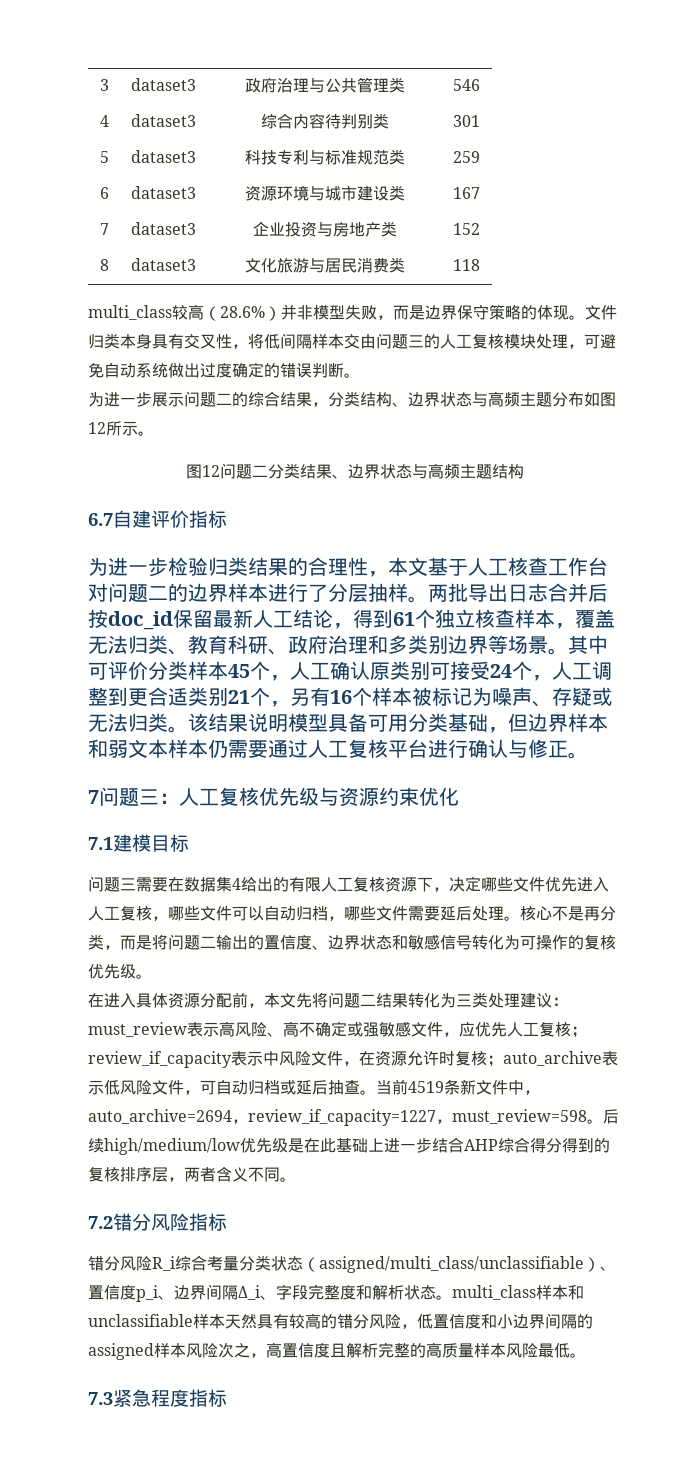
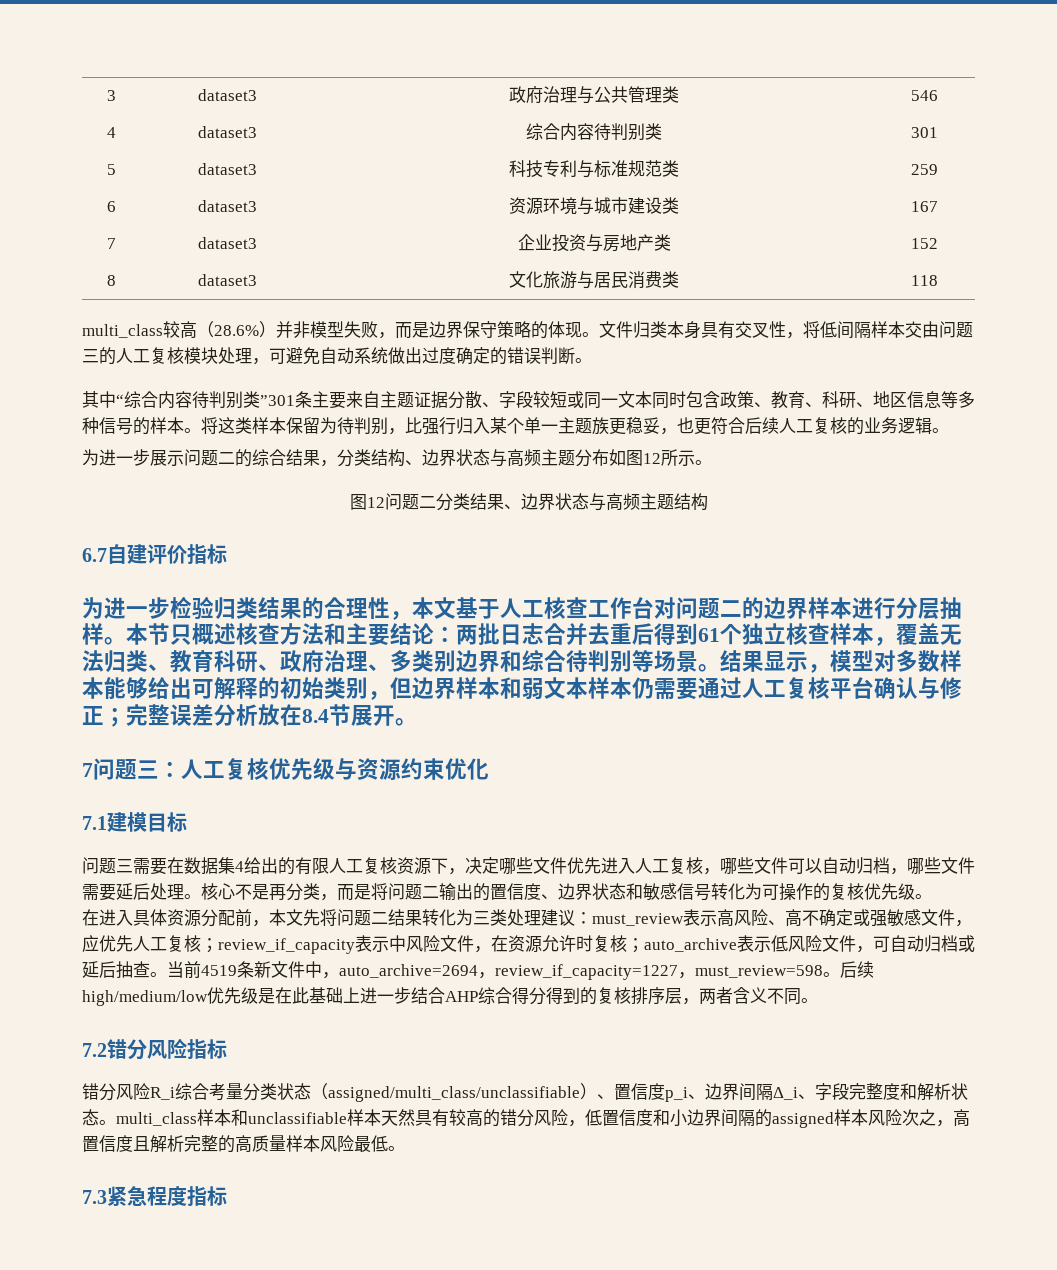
(360, 375) none -> [82,391,975,409] [82,417,949,435] // 其中“综合内容待判别类”301条主要来自主题证据分散、字段较短或同一文本同时包含政策、教育、科研、地区信息等多种信号的样本。将这类样本保留为待判别，比强行归入某个单一主题族更稳妥，也更符合后续人工复核的业务逻辑。
[308,584,328,602] 了 -> (896, 608) none
[428,583,608,603] [88,609,353,630] 两批导出日志合并后按doc_id保留最新人工结论， -> [126,623,654,646] 本节只概述核查方法和主要结论：两批日志合并去重后
[368,635,388,654] 和 -> [368,664,390,671] 、
[488,635,608,655] [88,661,612,681] [88,687,612,707] [88,713,488,733] 等场景。其中可评价分类样本45个，人工确认原类别可接受24个，人工调整到更合适类别21个，另有16个样本被标记为噪声、存疑或无法归类。该结果说明模型具备可用分类基础 -> [500,650,962,673] [82,677,368,700] 和综合待判别等场景。结果显示，模型对多数样本能够给出可解释的初始类别
[428,739,468,758] 进行 -> (874, 688) none
(568, 749) none -> [104,704,395,727] ；完整误差分析放在8.4节展开

